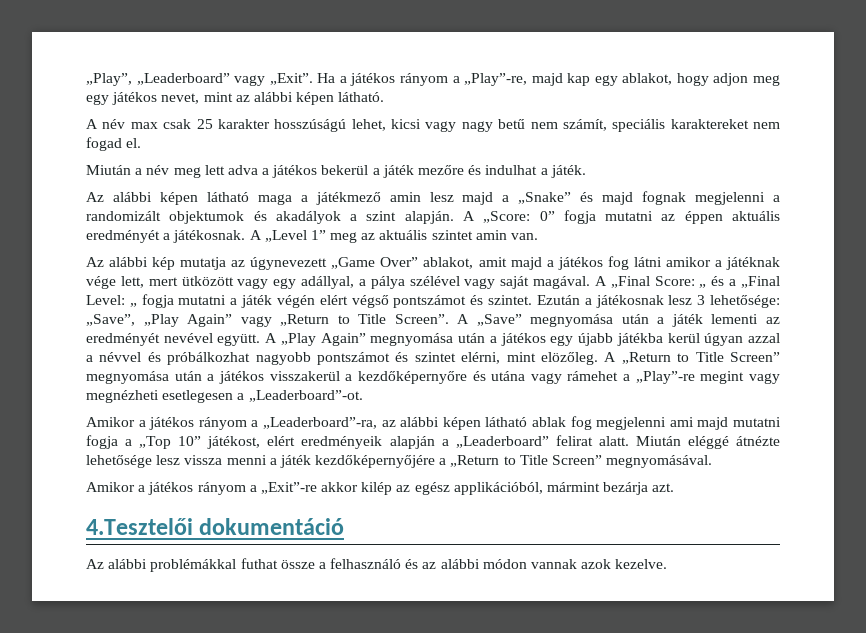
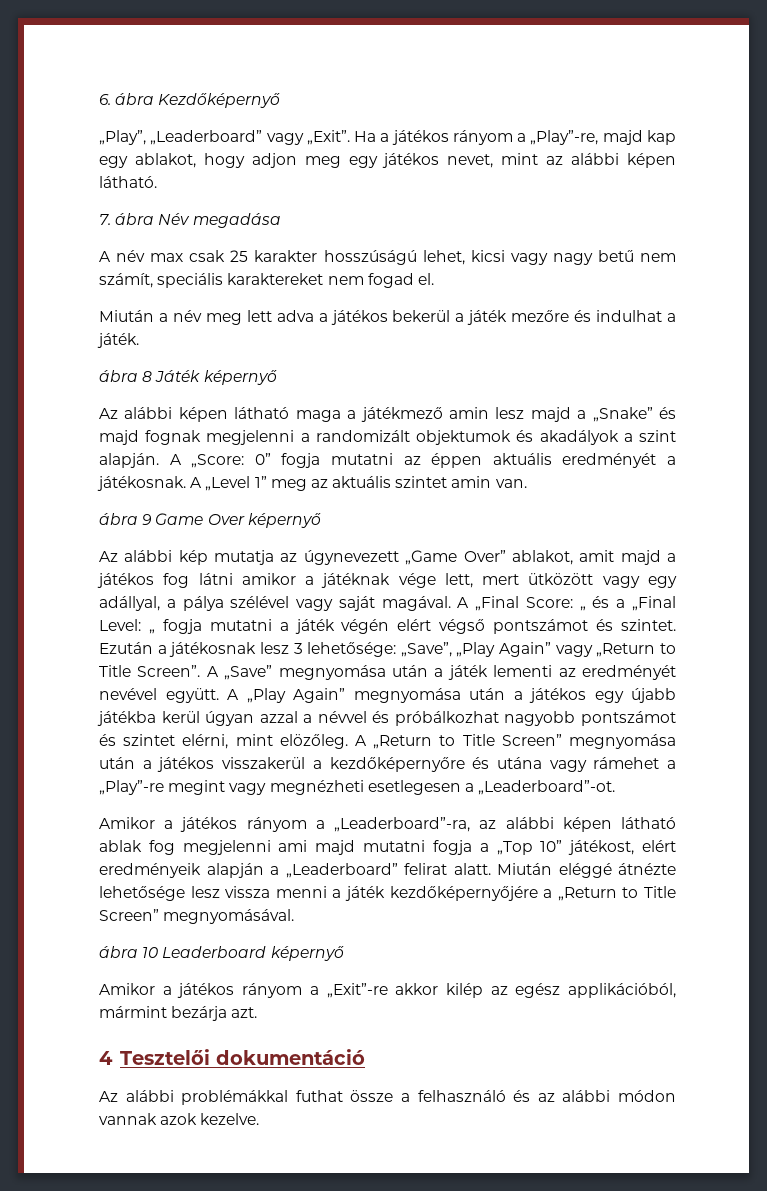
(86, 79) none -> [99,93,281,108] 6. ábra Kezdőképernyő //
(385, 97) none -> [99,213,281,228] // 7. ábra Név megadása
(586, 171) none -> [99,370,277,385] // ábra 8 Játék képernyő
(539, 236) none -> [99,513,321,528] // ábra 9 Game Over képernyő
(713, 461) none -> [99,946,344,961] // ábra 10 Leaderboard képernyő
[86,518,193,535] 4.Tesztelői -> [99,1049,210,1065] 4 Tesztelői

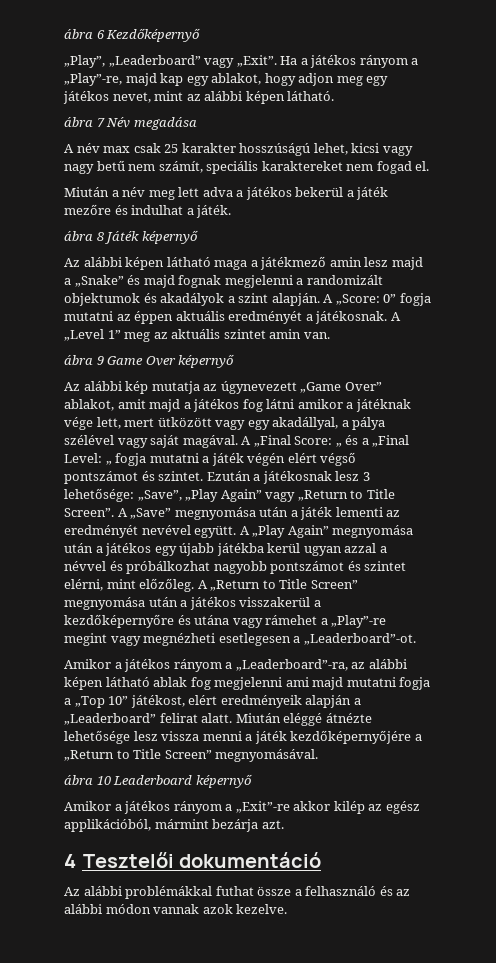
[99,93,155,105] 6. ábra -> [64,29,105,39] ábra 6
[99,213,155,225] 7. ábra -> [64,117,105,127] ábra 7
[99,596,160,611] adállyal, -> [272,417,339,430] akadállyal,
[205,711,255,726] úgyan -> [303,546,342,556] ugyan
[279,734,348,749] elözőleg. -> [139,578,195,592] előzőleg.

